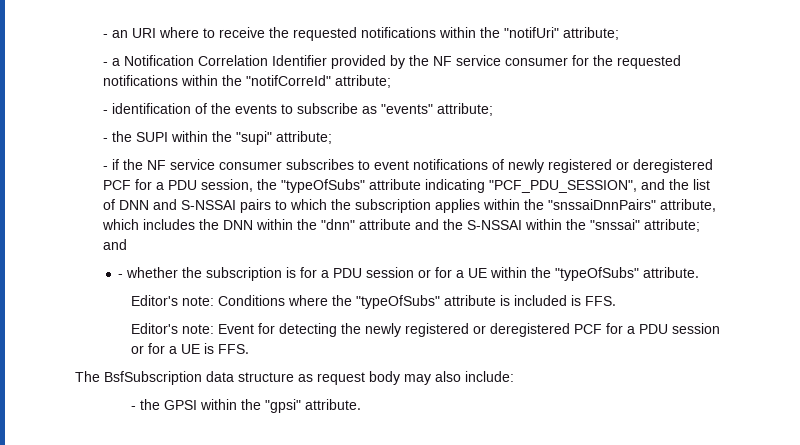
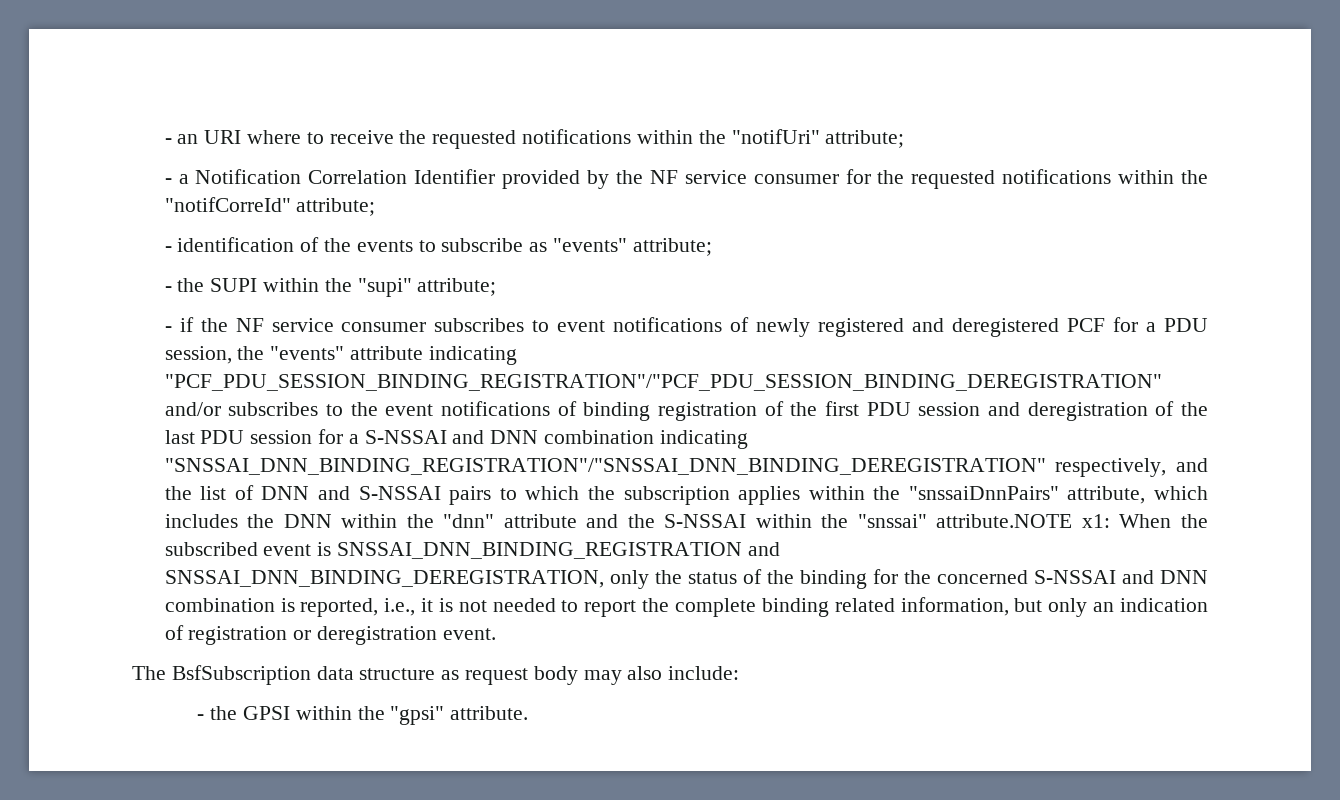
[615,161,629,170] or -> [912,318,945,332] and
[280,179,365,193] "typeOfSubs" -> [270,346,345,360] "events"
[488,180,637,193] "PCF_PDU_SESSION", -> [164,374,1162,391] [164,401,1208,421] [164,429,748,449] [164,458,1167,477] "PCF_PDU_SESSION_BINDING_REGISTRATION"/"PCF_PDU_SESSION_BINDING_DEREGISTRATION" and/or subscribes to the event notifications of binding registration of the first PDU session and deregistration of the last PDU session for a S-NSSAI and DNN combination indicating "SNSSAI_DNN_BINDING_REGISTRATION"/"SNSSAI_DNN_BINDING_DEREGISTRATION" respectively,
[643,219,700,232] [102,239,127,250] [118,267,700,281] [130,295,616,309] [130,323,720,337] [130,343,249,354] attribute; and // - whether the subscription is for a PDU session or for a UE within the "typeOfSubs" attribute. // Editor's note: Conditions where the "typeOfSubs" attribute is included is FFS. // Editor's note: Event for detecting the newly registered or deregistered PCF for a PDU session or for a UE is FFS. -> [936,514,1209,528] [164,542,780,559] [164,569,1209,589] [164,597,1208,617] [164,625,496,645] attribute.NOTE x1: When the subscribed event is SNSSAI_DNN_BINDING_REGISTRATION and SNSSAI_DNN_BINDING_DEREGISTRATION, only the status of the binding for the concerned S-NSSAI and DNN combination is reported, i.e., it is not needed to report the complete binding related information, but only an indication of registration or deregistration event.

